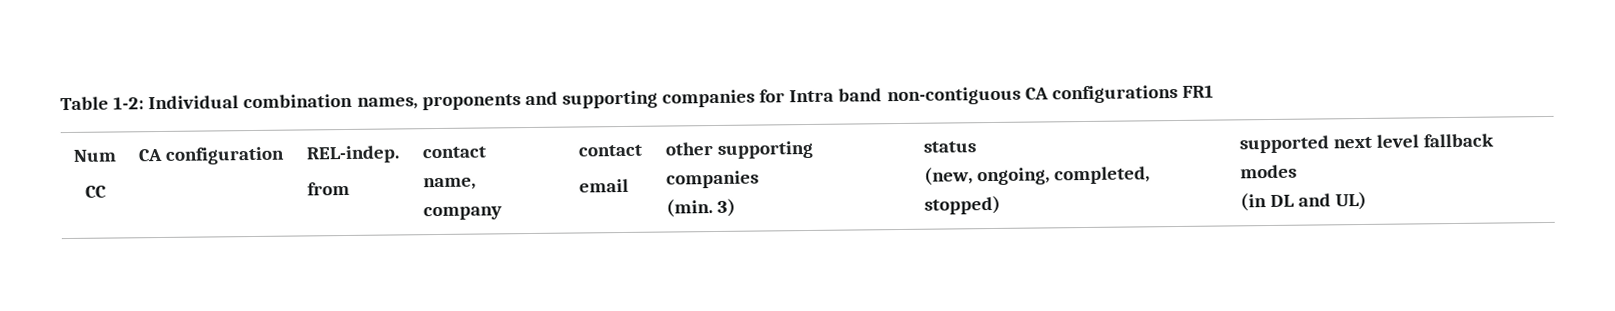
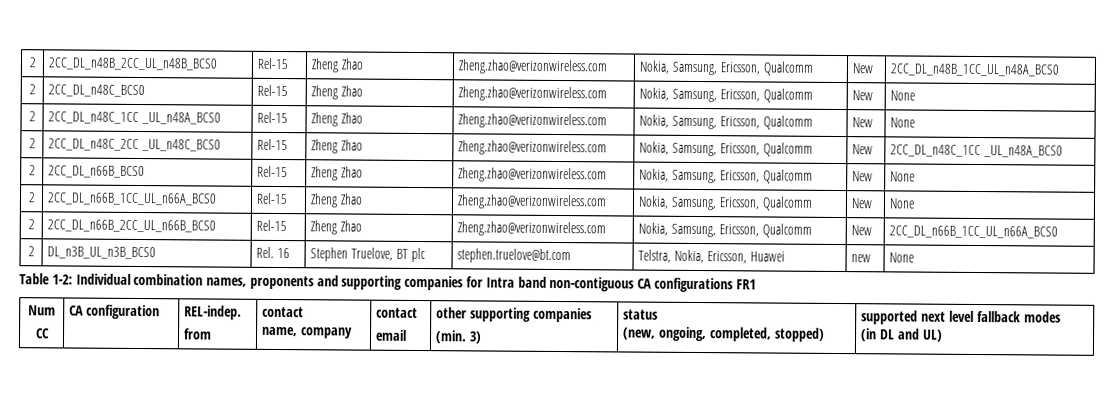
(60, 103) none -> [28,57,37,68] [48,57,219,71] [257,57,290,70] [311,58,365,73] [458,59,609,75] [639,60,813,76] [852,63,874,74] [890,63,1060,77] [28,84,36,95] [48,84,146,98] [257,84,289,97] [311,85,364,100] [458,86,608,102] [639,87,813,103] [852,90,874,101] [890,90,916,101] [28,111,36,122] [48,111,222,125] [257,111,289,124] [311,112,364,127] [458,113,608,129] [639,114,813,130] [852,117,874,128] [890,117,916,128] [28,138,36,149] [48,138,222,152] [257,138,289,151] [311,139,364,154] [458,140,608,156] [639,141,813,157] [852,144,874,155] [890,144,1064,158] [28,165,36,176] [48,165,146,179] [257,165,289,178] [311,166,364,181] [458,167,608,183] [639,168,813,184] [852,171,874,182] [890,171,916,182] [27,192,36,203] [47,192,218,206] [256,192,289,205] [310,193,364,208] [457,194,608,210] [638,195,813,211] [851,198,874,209] [889,198,916,209] [27,219,35,230] [47,219,217,233] [256,219,288,232] [310,220,363,235] [457,221,607,237] [638,222,812,238] [851,225,873,236] [889,225,1059,239] [27,246,35,257] [47,246,157,260] [256,246,291,259] [310,247,426,263] [457,248,572,264] [638,249,785,264] [851,254,872,263] [889,252,915,263] 2 | 2CC_DL_n48B_2CC_UL_n48B_BCS0 | Rel-15 | Zheng Zhao | Zheng.zhao@verizonwireless.com | Nokia, Samsung, Ericsson, Qualcomm | New | 2CC_DL_n48B_1CC_UL_n48A_BCS0 // 2 | 2CC_DL_n48C_BCS0 | Rel-15 | Zheng Zhao | Zheng.zhao@verizonwireless.com | Nokia, Samsung, Ericsson, Qualcomm | New | None // 2 | 2CC_DL_n48C_1CC _UL_n48A_BCS0 | Rel-15 | Zheng Zhao | Zheng.zhao@verizonwireless.com | Nokia, Samsung, Ericsson, Qualcomm | New | None // 2 | 2CC_DL_n48C_2CC _UL_n48C_BCS0 | Rel-15 | Zheng Zhao | Zheng.zhao@verizonwireless.com | Nokia, Samsung, Ericsson, Qualcomm | New | 2CC_DL_n48C_1CC _UL_n48A_BCS0 // 2 | 2CC_DL_n66B_BCS0 | Rel-15 | Zheng Zhao | Zheng.zhao@verizonwireless.com | Nokia, Samsung, Ericsson, Qualcomm | New | None // 2 | 2CC_DL_n66B_1CC_UL_n66A_BCS0 | Rel-15 | Zheng Zhao | Zheng.zhao@verizonwireless.com | Nokia, Samsung, Ericsson, Qualcomm | New | None // 2 | 2CC_DL_n66B_2CC_UL_n66B_BCS0 | Rel-15 | Zheng Zhao | Zheng.zhao@verizonwireless.com | Nokia, Samsung, Ericsson, Qualcomm | New | 2CC_DL_n66B_1CC_UL_n66A_BCS0 // 2 | DL_n3B_UL_n3B_BCS0 | Rel. 16 | Stephen Truelove, BT plc | stephen.truelove@bt.com | Telstra, Nokia, Ericsson, Huawei | new | None //

